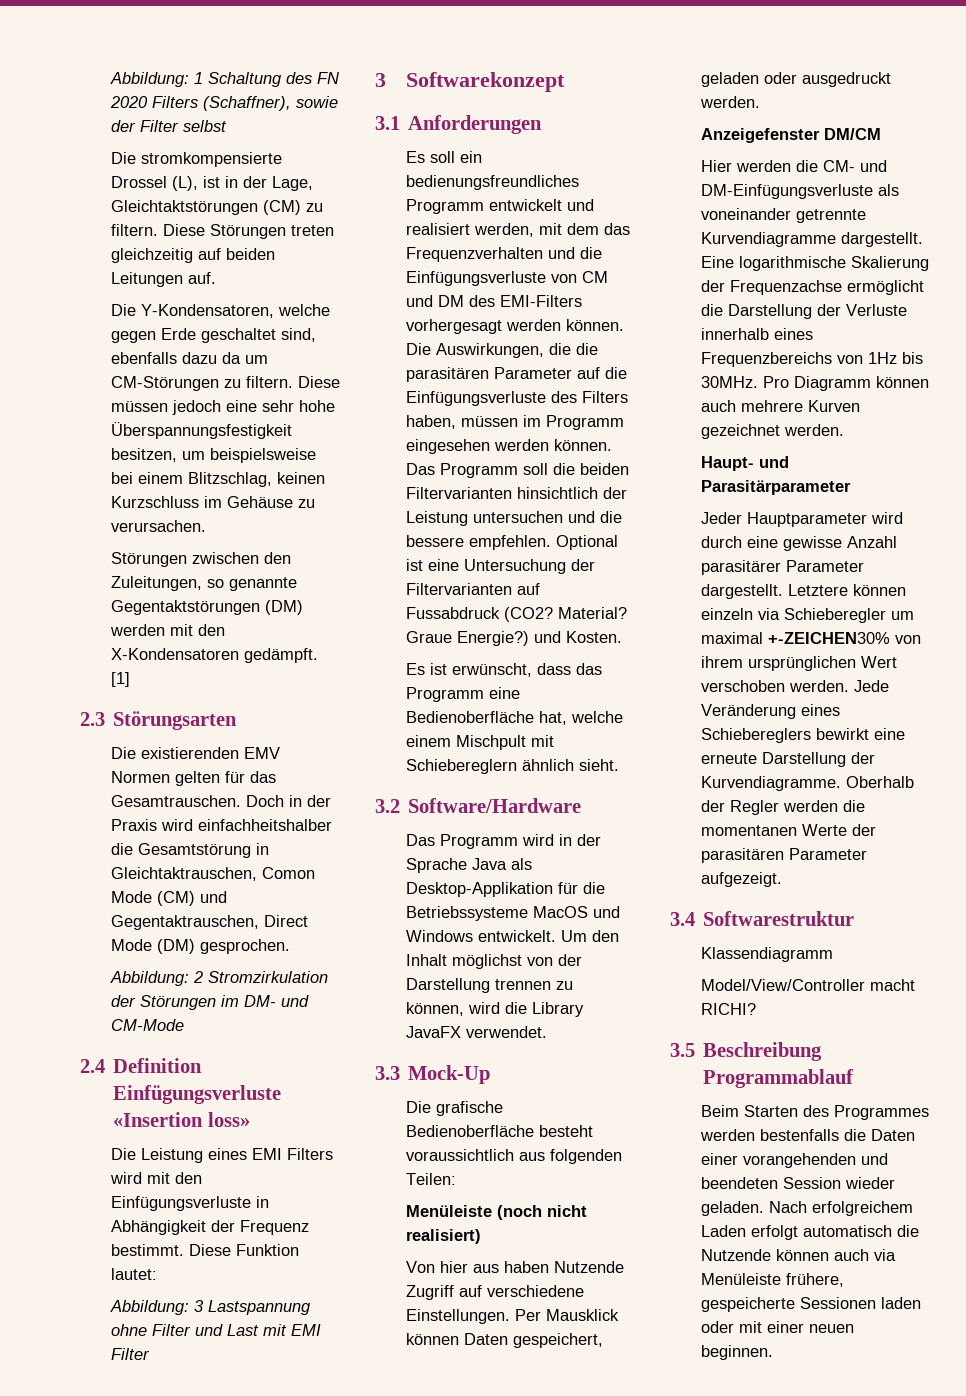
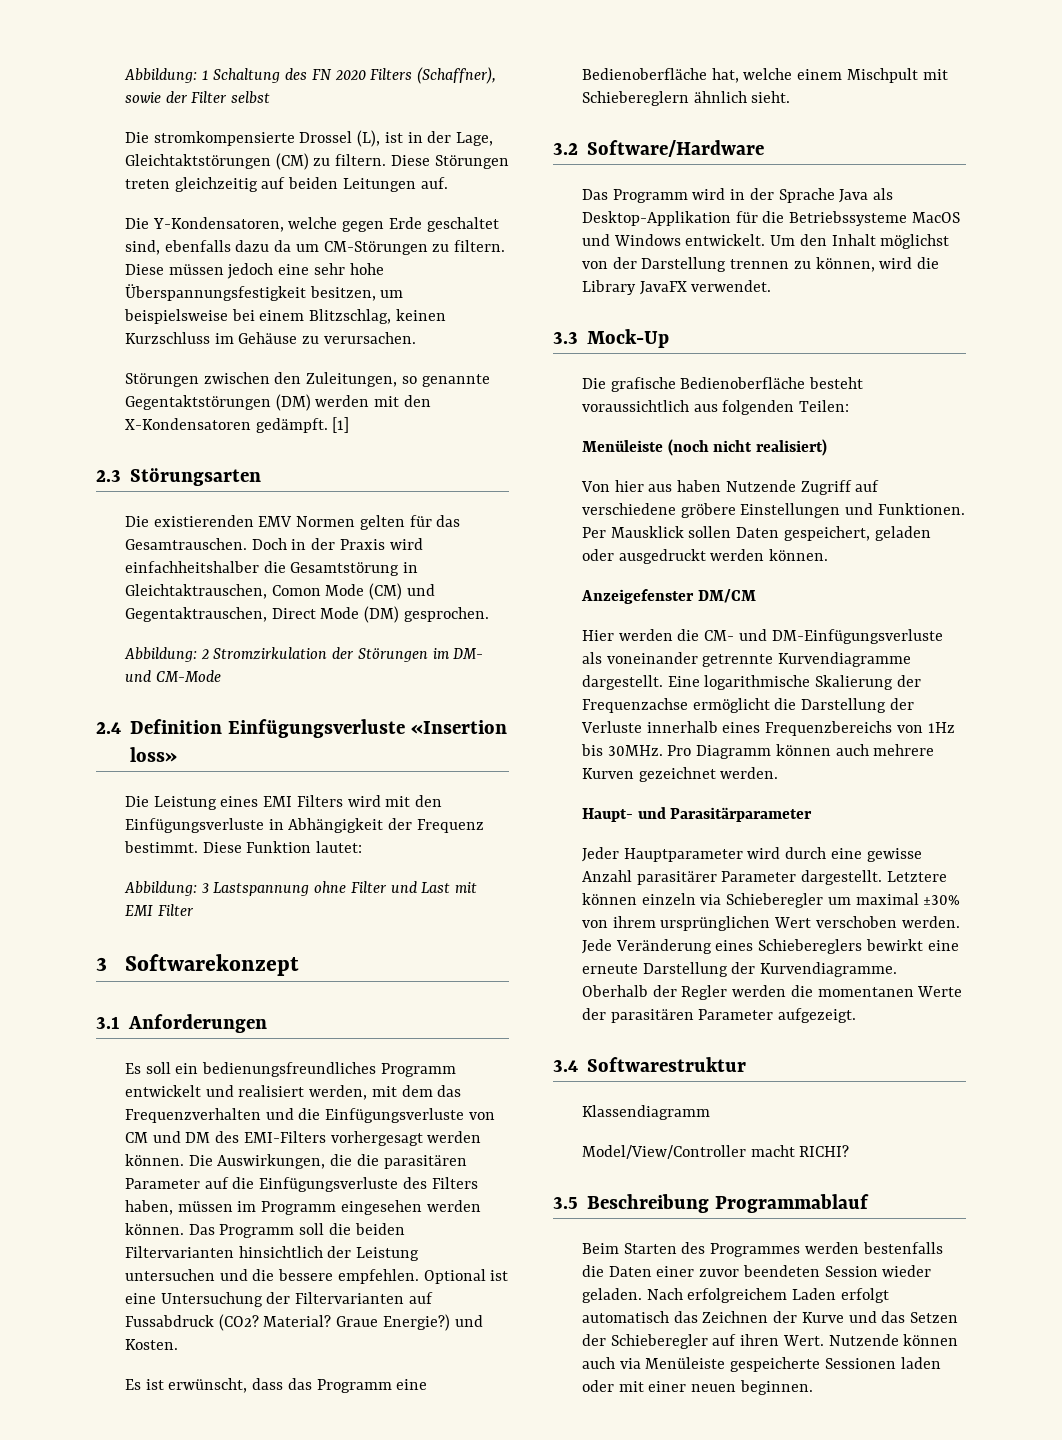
[405,1309,510,1324] Einstellungen. -> [680,503,965,518] gröbere Einstellungen und Funktionen.
[405,1333,459,1345] können -> [688,526,732,538] sollen
[699,96,760,108] werden. -> [710,549,829,561] werden können.
[767,632,890,644] +-ZEICHEN30% -> [923,895,961,905] ±30%
[742,1153,888,1168] vorangehenden und -> [699,1269,740,1277] zuvor
[896,1225,919,1237] die -> [673,1311,959,1323] [581,1334,824,1349] das Zeichnen der Kurve und das Setzen der Schieberegler auf ihren Wert.
[785,1273,844,1287] frühere, -> (726, 1363) none

